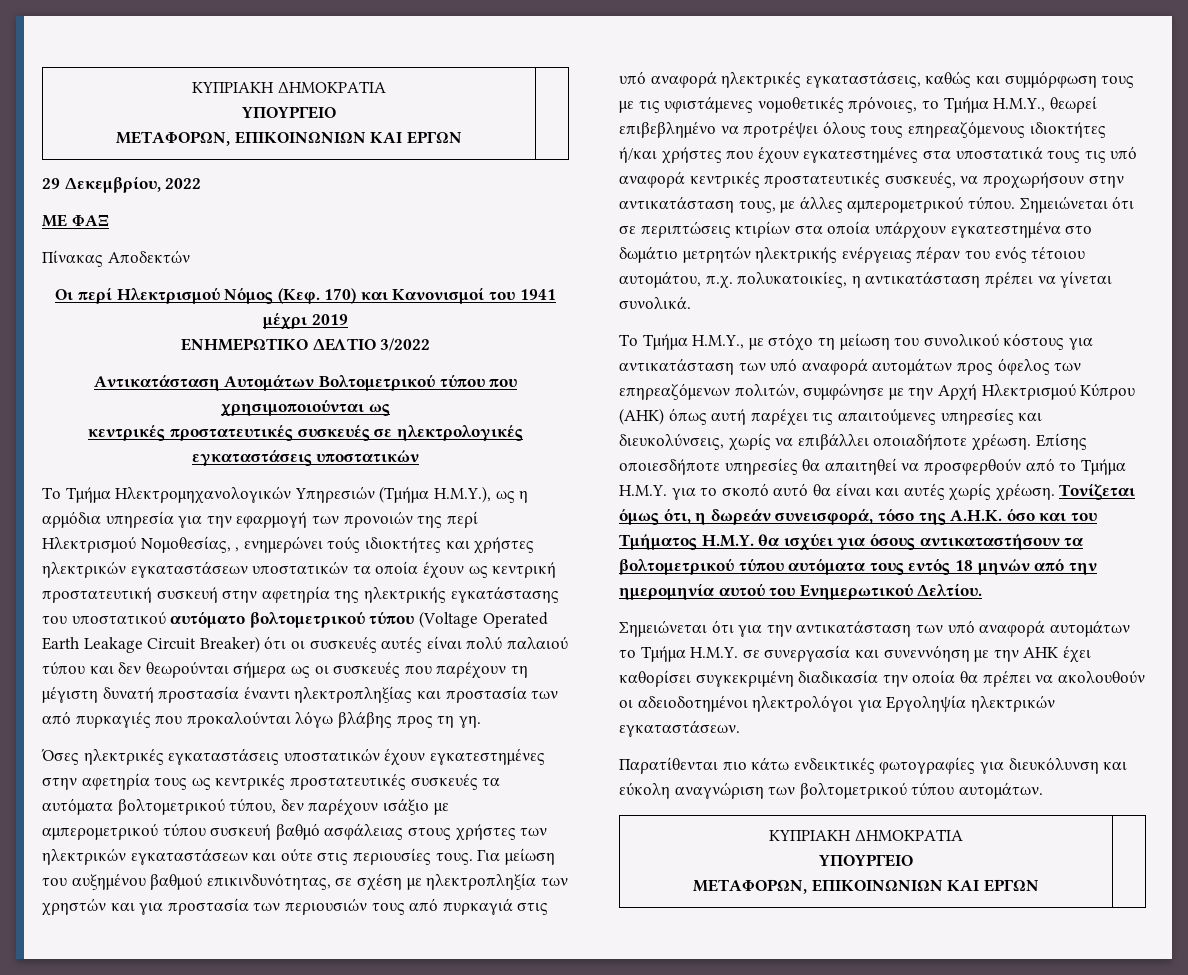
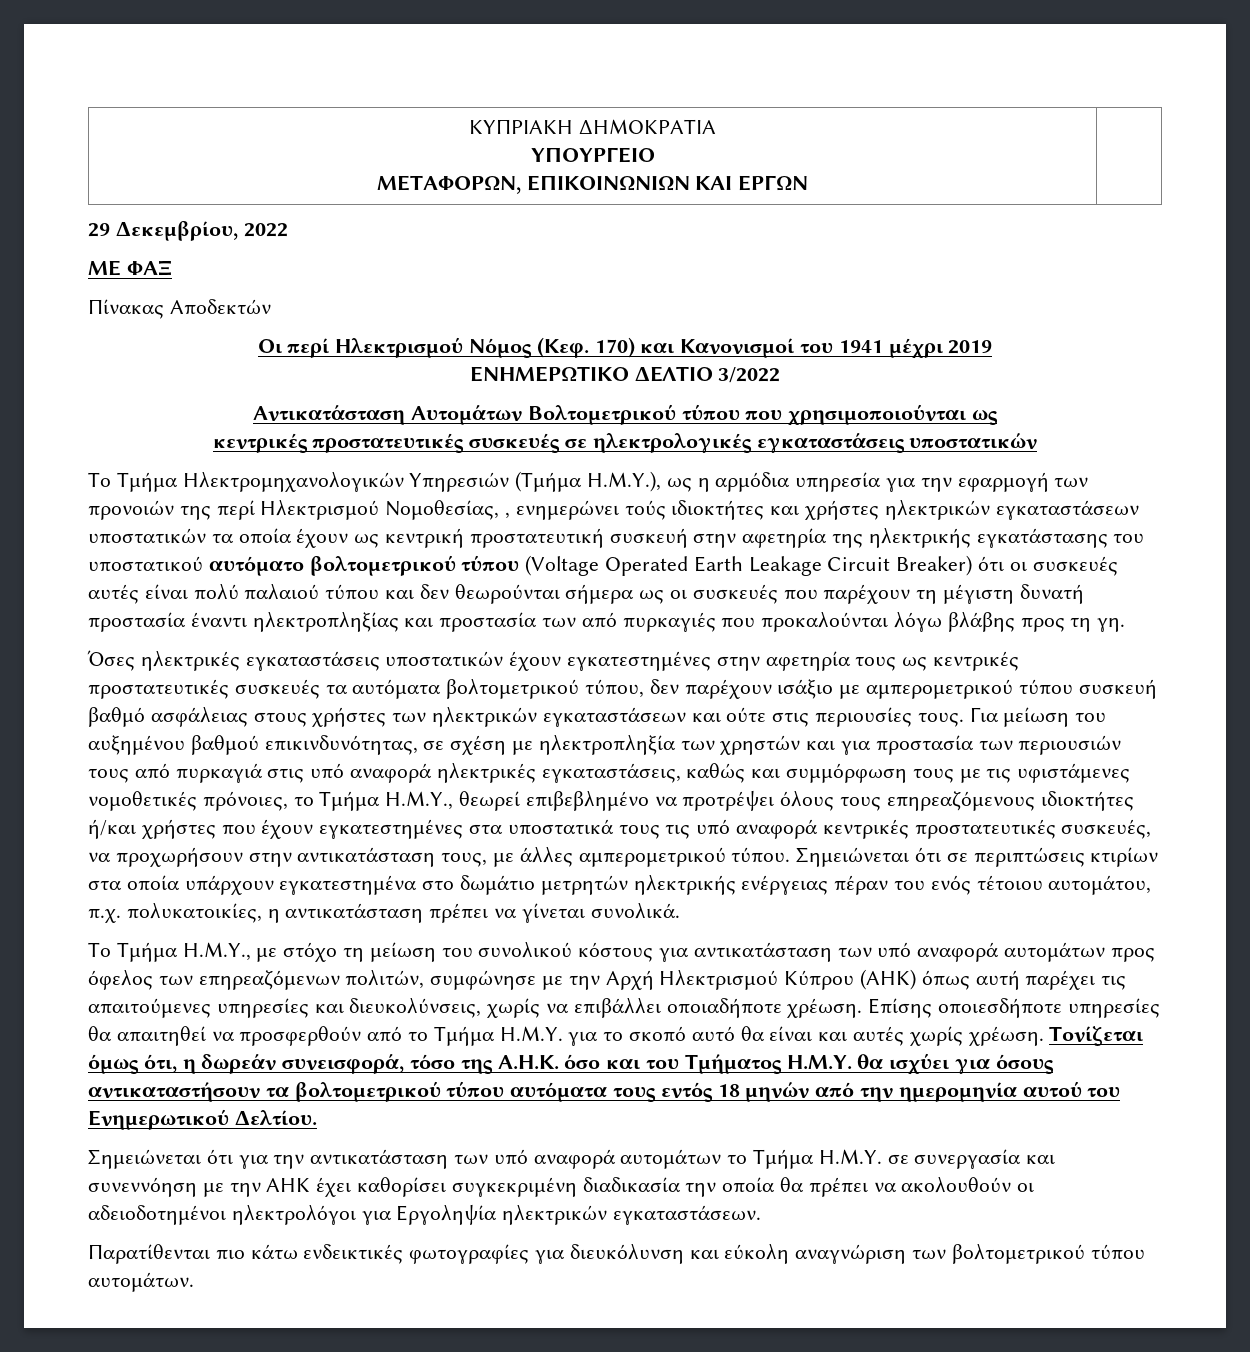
[769,829,963,841] [818,854,913,867] [693,879,1039,894] // ΚΥΠΡΙΑΚΗ ΔΗΜΟΚΡΑΤΙΑ // ΥΠΟΥΡΓΕΙΟ // ΜΕΤΑΦΟΡΩΝ, ΕΠΙΚΟΙΝΩΝΙΩΝ ΚΑΙ ΕΡΓΩΝ | -> (194, 1282) none

